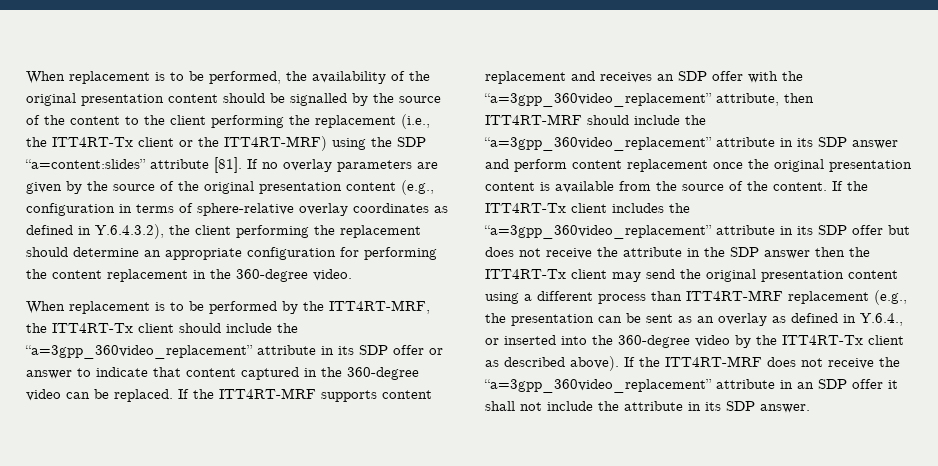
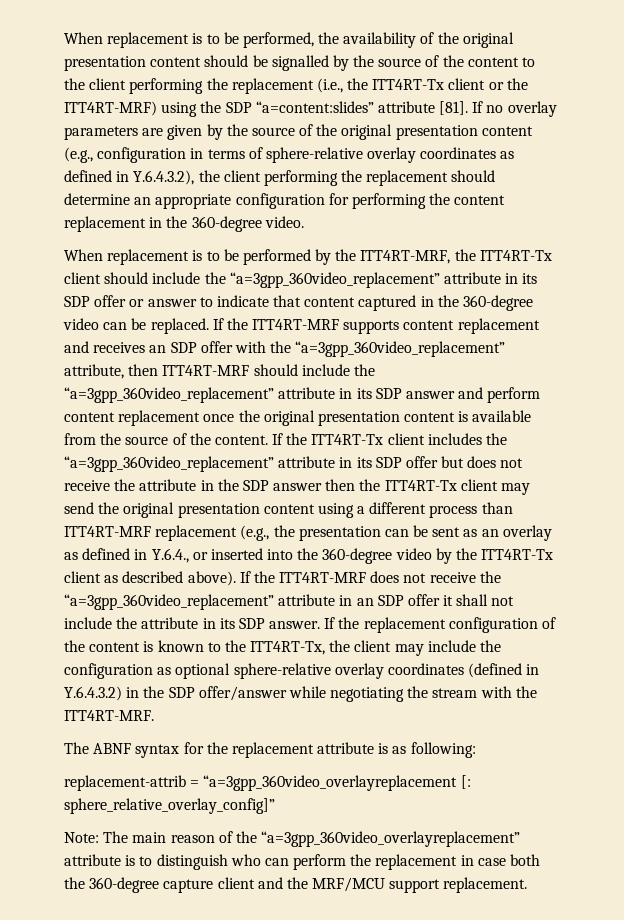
(810, 408) none -> [324,617,557,633] [64,640,502,656] [64,663,540,679] [64,686,537,702] [64,710,154,721] [64,742,476,758] [64,775,471,791] [64,798,275,814] [64,831,521,847] [64,854,541,870] [64,877,528,893] If the replacement configuration of the content is known to the ITT4RT-Tx, the client may include the configuration as optional sphere-relative overlay coordinates (defined in Y.6.4.3.2) in the SDP offer/answer while negotiating the stream with the ITT4RT-MRF. // The ABNF syntax for the replacement attribute is as following: // replacement-attrib = “a=3gpp_360video_overlayreplacement [: sphere_relative_overlay_config]” // Note: The main reason of the “a=3gpp_360video_overlayreplacement” attribute is to distinguish who can perform the replacement in case both the 360-degree capture client and the MRF/MCU support replacement.

